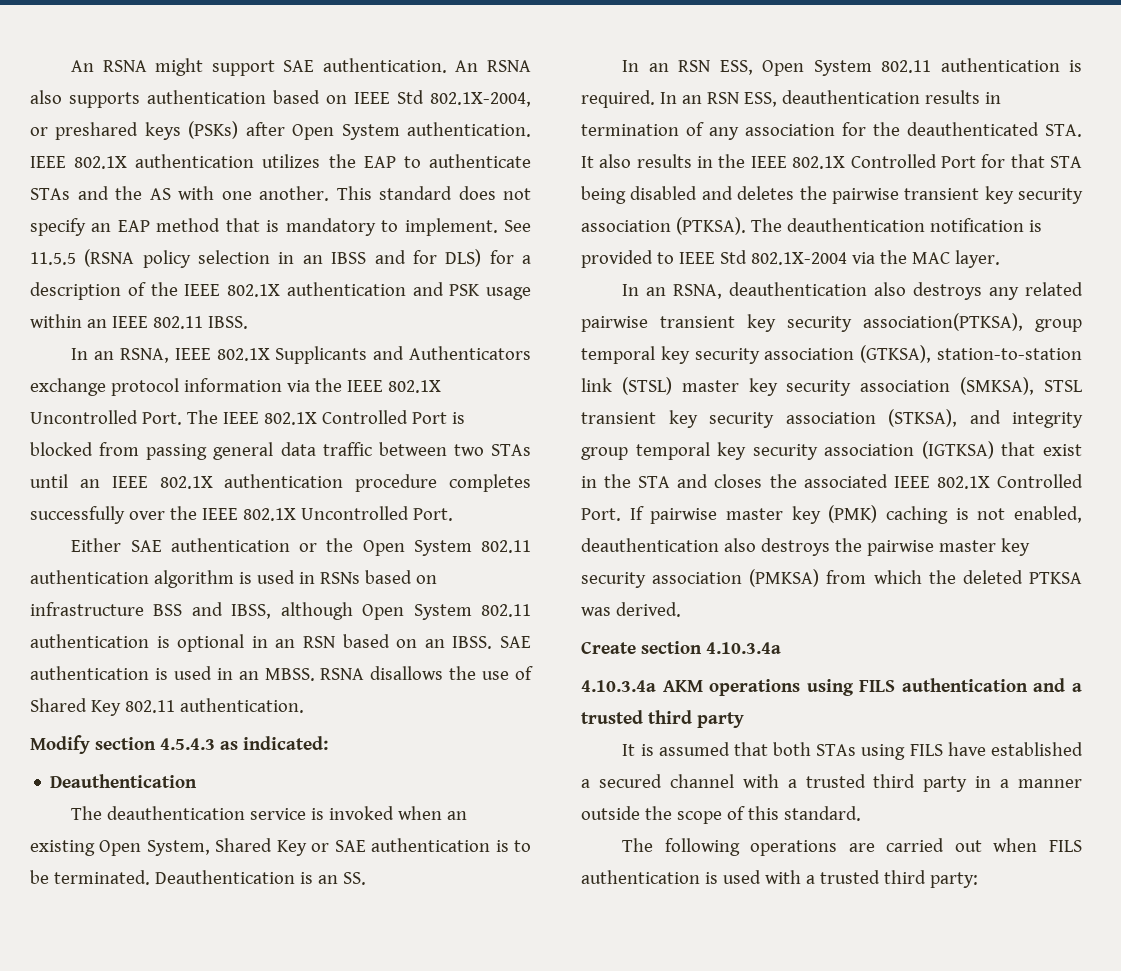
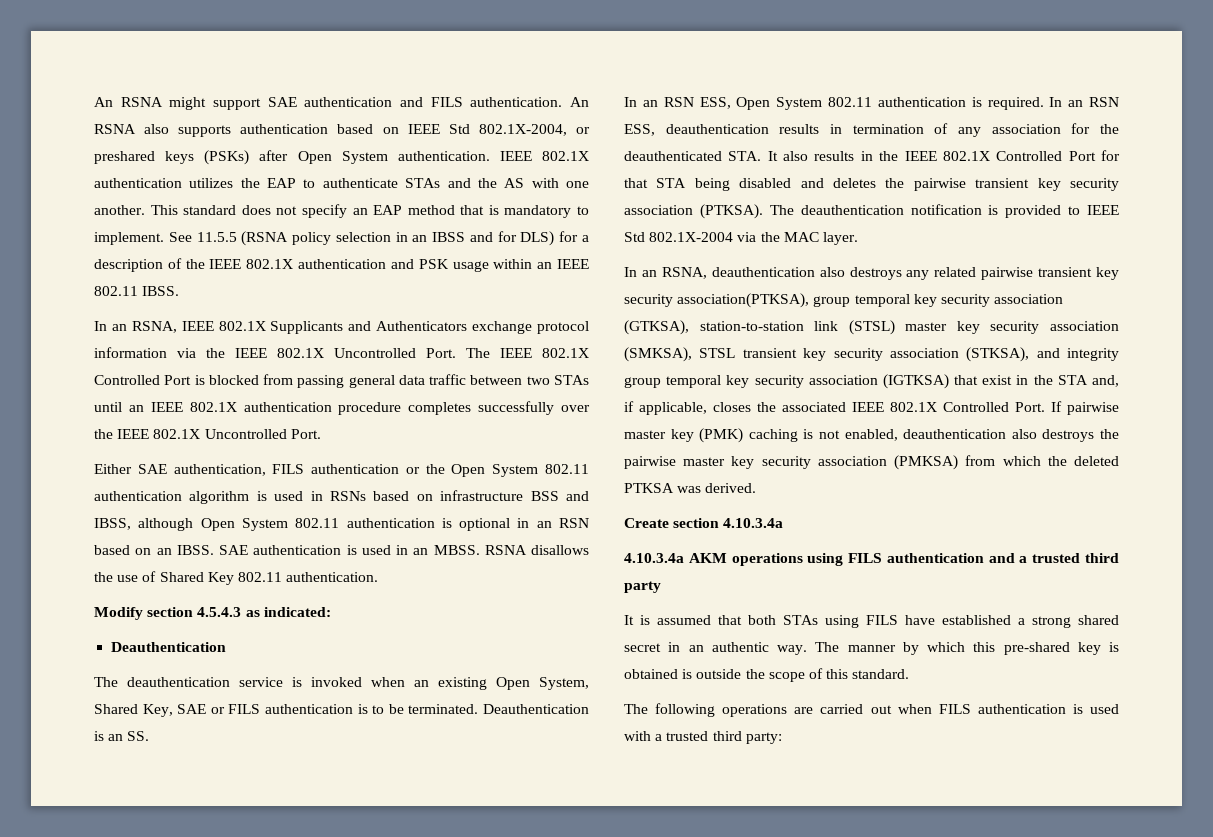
(315, 66) none -> [304,97,463,107] authentication and FILS
(162, 546) none -> [173,464,305,476] authentication, FILS
[276,840,366,856] Key or SAE -> [142,704,261,717] Key, SAE or FILS
[677,474,709,488] and -> [1092,375,1119,387] [624,401,707,415] and, if applicable,
[598,774,1082,792] secured channel with a trusted third party in a manner -> [1032,615,1119,628] [624,642,1119,655] [624,669,693,679] strong shared secret in an authentic way. The manner by which this pre-shared key is obtained is

